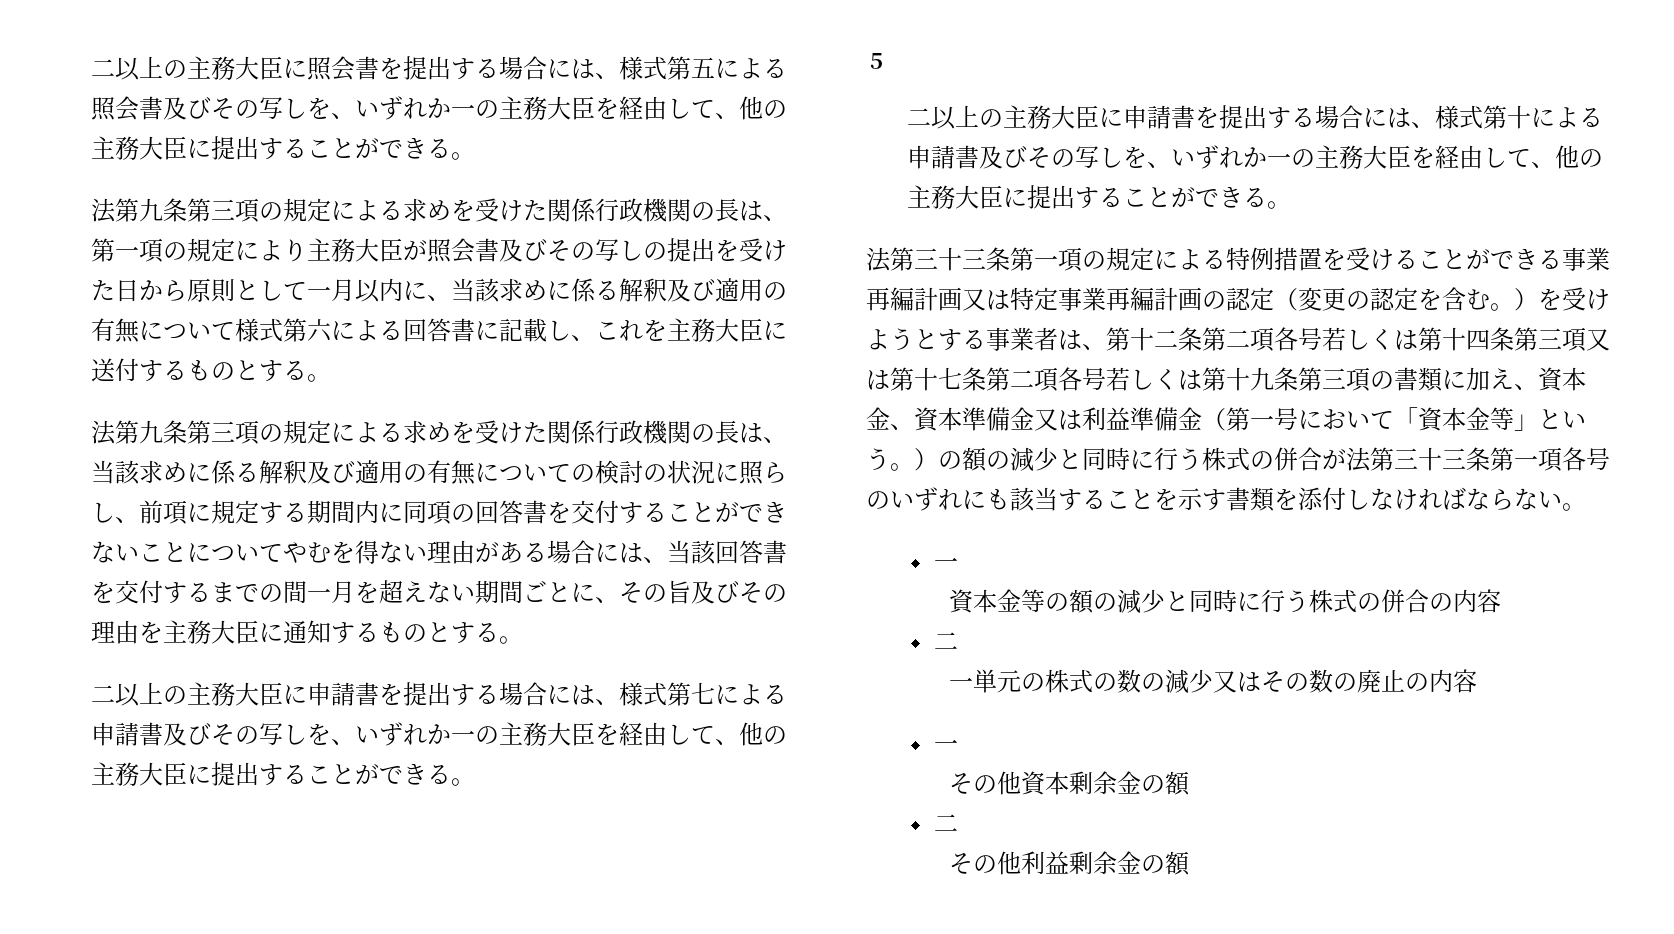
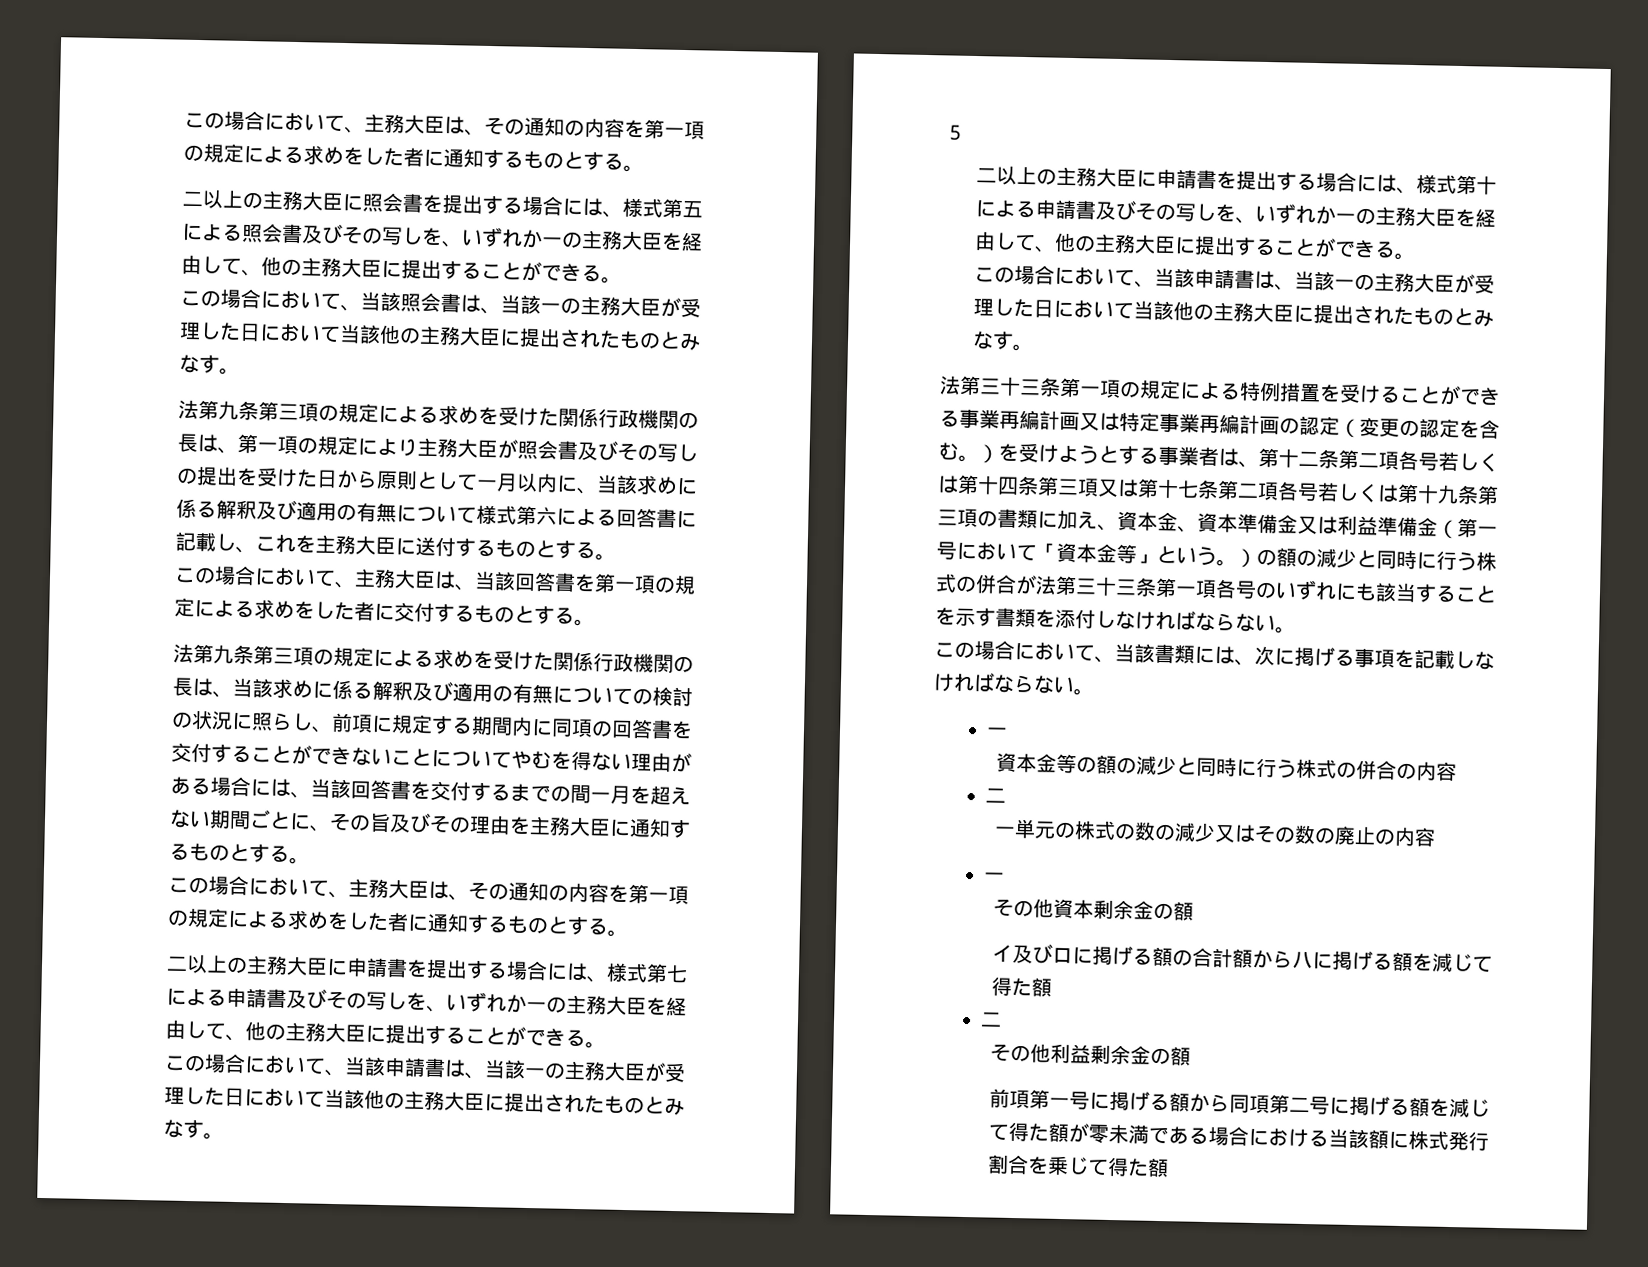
(91, 68) none -> [183,110,705,140] [182,143,644,173] この場合において、主務大臣は、その通知の内容を第一項の規定による求めをした者に通知するものとする。 //
(476, 156) none -> [179,288,701,318] [178,321,701,351] [178,354,240,375] // この場合において、当該照会書は、当該一の主務大臣が受理した日において当該他の主務大臣に提出されたものとみなす。
(332, 378) none -> [173,565,696,595] [173,597,595,627] // この場合において、主務大臣は、当該回答書を第一項の規定による求めをした者に交付するものとする。
(524, 640) none -> [167,875,689,905] [166,907,628,938] // この場合において、主務大臣は、その通知の内容を第一項の規定による求めをした者に通知するものとする。
(476, 782) none -> [163,1053,686,1083] [163,1086,685,1116] [162,1119,224,1140] // この場合において、当該申請書は、当該一の主務大臣が受理した日において当該他の主務大臣に提出されたものとみなす。
(1292, 205) none -> [973,265,1495,294] [972,297,1494,327] [971,330,1034,352] // この場合において、当該申請書は、当該一の主務大臣が受理した日において当該他の主務大臣に提出されたものとみなす。
(1586, 507) none -> [934,640,1495,670] [933,672,1094,696] // この場合において、当該書類には、次に掲げる事項を記載しなければならない。
(1190, 783) none -> [991,943,1493,973] [990,976,1052,997] // イ及びロに掲げる額の合計額からハに掲げる額を減じて得た額
(1190, 863) none -> [988,1088,1490,1118] [987,1121,1489,1151] [986,1154,1169,1178] // 前項第一号に掲げる額から同項第二号に掲げる額を減じて得た額が零未満である場合における当該額に株式発行割合を乗じて得た額

